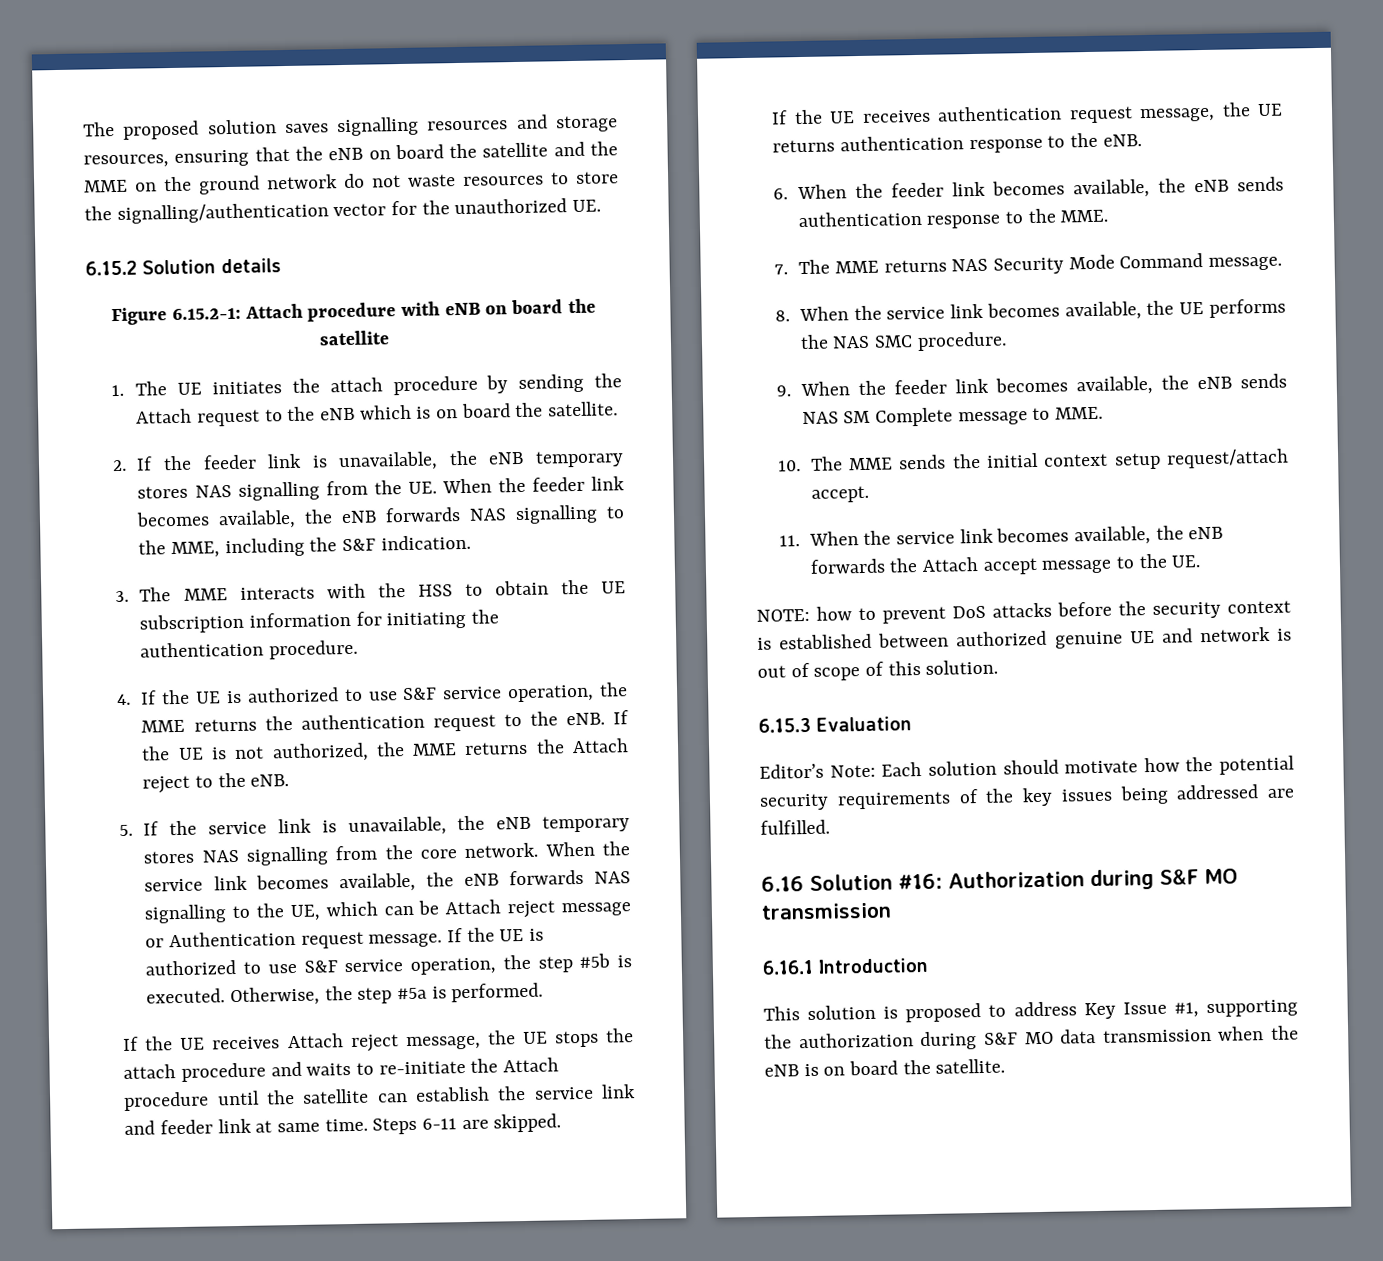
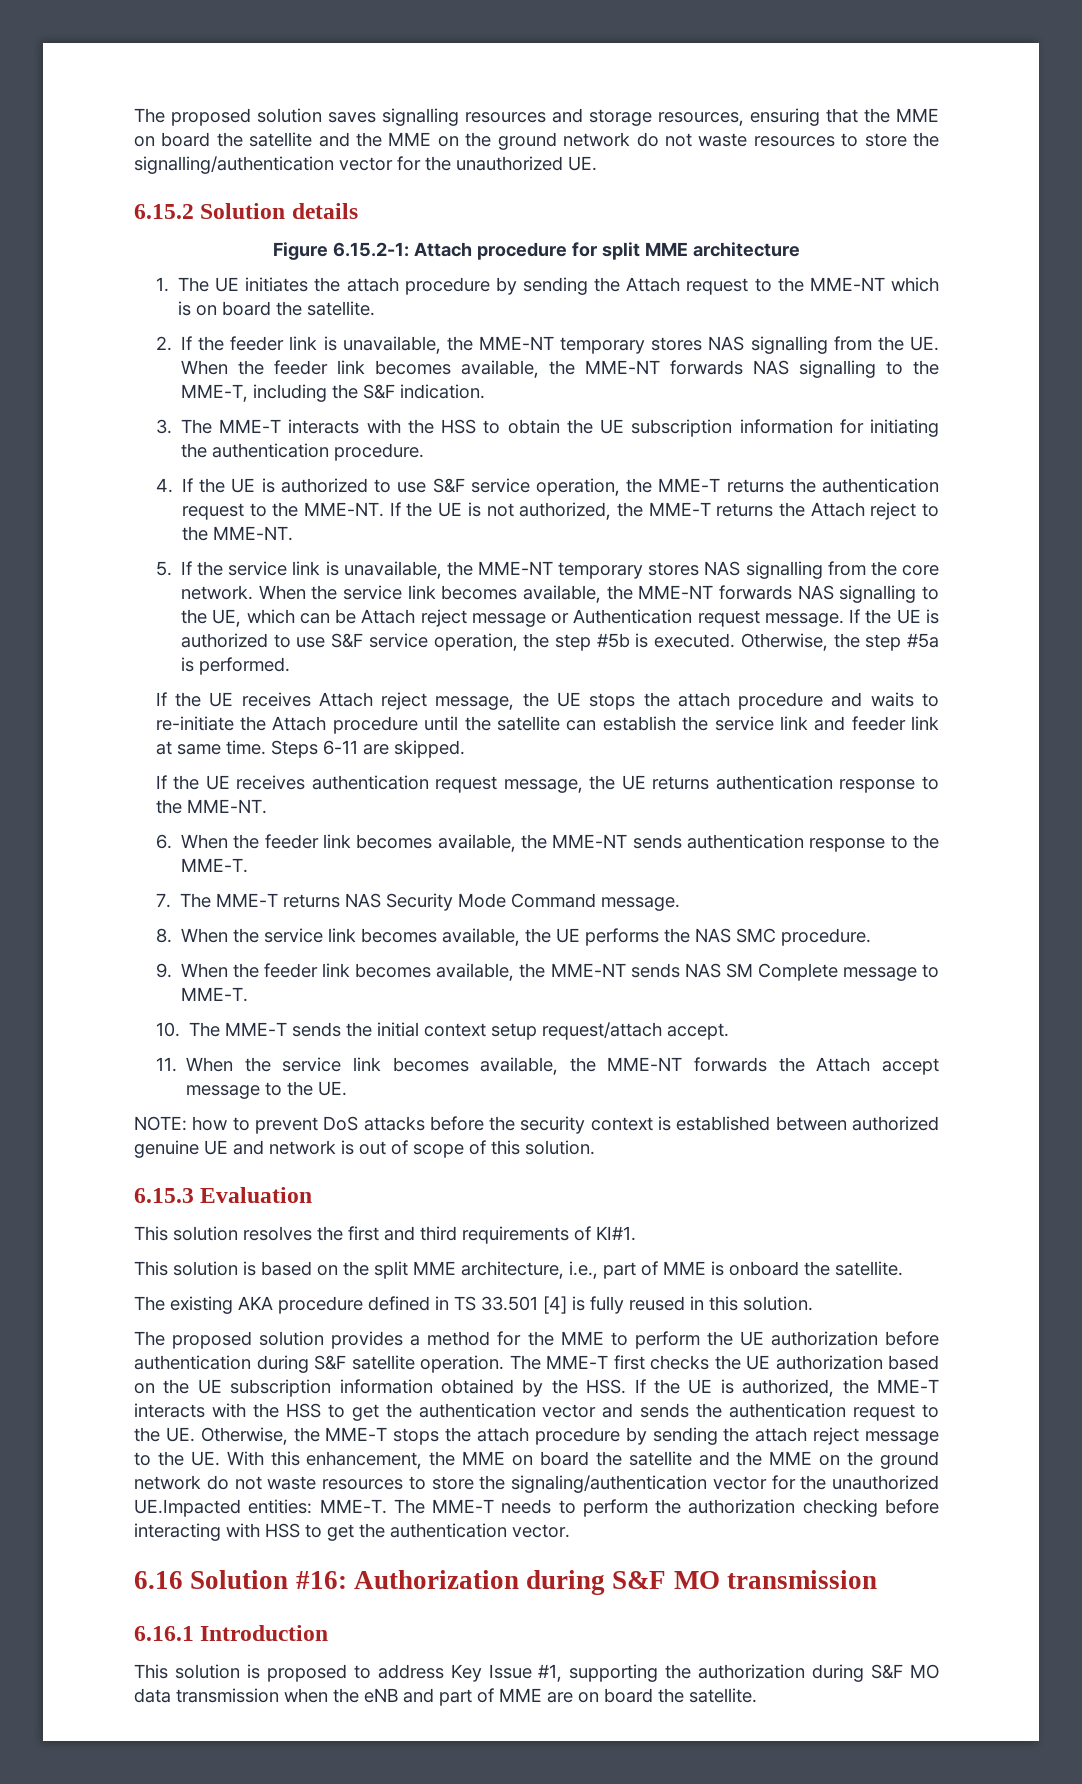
[328,147,364,161] eNB -> [896,108,939,122] MME
[401,298,596,317] [318,330,389,346] with eNB on board the satellite -> [572,242,800,260] for split MME architecture
[320,407,356,421] eNB -> [809,277,885,291] MME-NT
[488,451,525,465] eNB -> [478,336,554,350] MME-NT
[341,504,625,525] [138,540,221,559] eNB forwards NAS signalling to the MME, -> [584,360,940,378] [180,384,248,402] MME-NT forwards NAS signalling to the MME-T,
[183,588,228,601] MME -> [219,419,282,433] MME-T
[141,719,186,733] MME -> [658,478,721,492] MME-T
[565,712,605,726] eNB. -> [304,502,385,517] MME-NT.
[412,743,458,756] MME -> [648,502,711,516] MME-T
[250,774,290,787] eNB. -> [212,526,293,541] MME-NT.
[496,816,532,830] eNB -> [477,561,553,575] MME-NT
[463,873,499,887] eNB -> [638,585,714,599] MME-NT
[1102,134,1142,147] eNB. -> [186,799,267,814] MME-NT.
[1193,179,1229,193] eNB -> [552,834,628,848] MME-NT
[1060,209,1109,223] MME. -> [180,858,248,873] MME-T.
[835,260,880,274] MME -> [215,893,278,907] MME-T
[1196,376,1232,390] eNB -> [550,963,626,977] MME-NT
[1055,406,1104,420] MME. -> [180,987,248,1002] MME-T.
[849,457,894,471] MME -> [224,1022,287,1036] MME-T
[1188,526,1224,540] eNB -> [607,1057,683,1071] MME-NT
[759,755,1295,779] [759,784,1295,811] [760,819,830,835] Editor’s Note: Each solution should motivate how the potential security requirements of the key issues being addressed are fulfilled. -> [134,1226,636,1244] [134,1261,903,1279] [134,1296,813,1314] [134,1331,939,1349] [134,1355,939,1373] [134,1379,939,1397] [134,1403,940,1421] [134,1427,939,1445] [134,1451,939,1469] [134,1475,939,1493] [134,1499,939,1517] [134,1523,570,1541] This solution resolves the first and third requirements of KI#1. // This solution is based on the split MME architecture, i.e., part of MME is onboard the satellite. // The existing AKA procedure defined in TS 33.501 [4] is fully reused in this solution. // The proposed solution provides a method for the MME to perform the UE authorization before authentication during S&F satellite operation. The MME-T first checks the UE authorization based on the UE subscription information obtained by the HSS. If the UE is authorized, the MME-T interacts with the HSS to get the authentication vector and sends the authentication request to the UE. Otherwise, the MME-T stops the attach procedure by sending the attach reject message to the UE. With this enhancement, the MME on board the satellite and the MME on the ground network do not waste resources to store the signaling/authentication vector for the unauthorized UE.Impacted entities: MME-T. The MME-T needs to perform the authorization checking before interacting with HSS to get the authentication vector.
[803,1063,819,1077] is -> [403,1688,573,1706] and part of MME are

